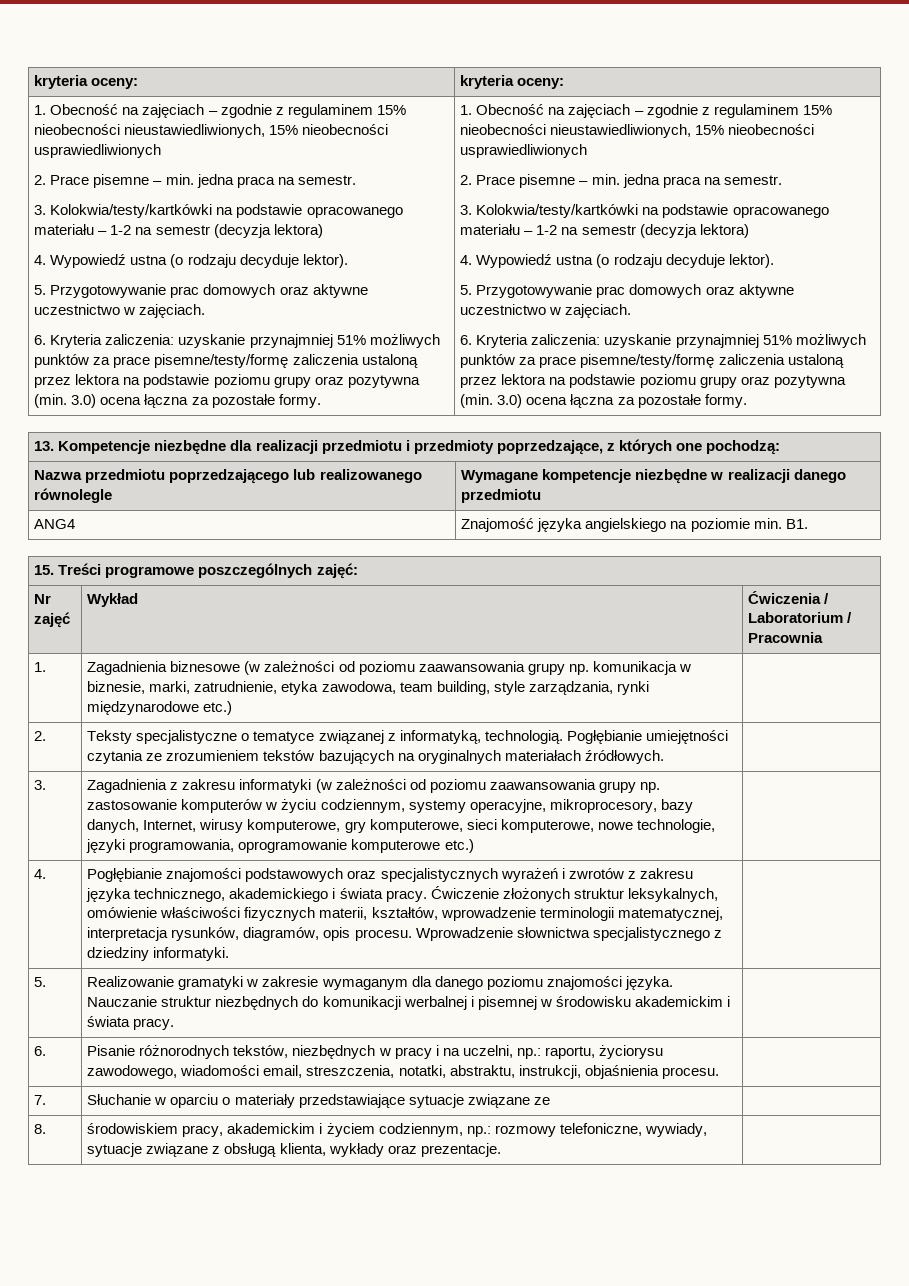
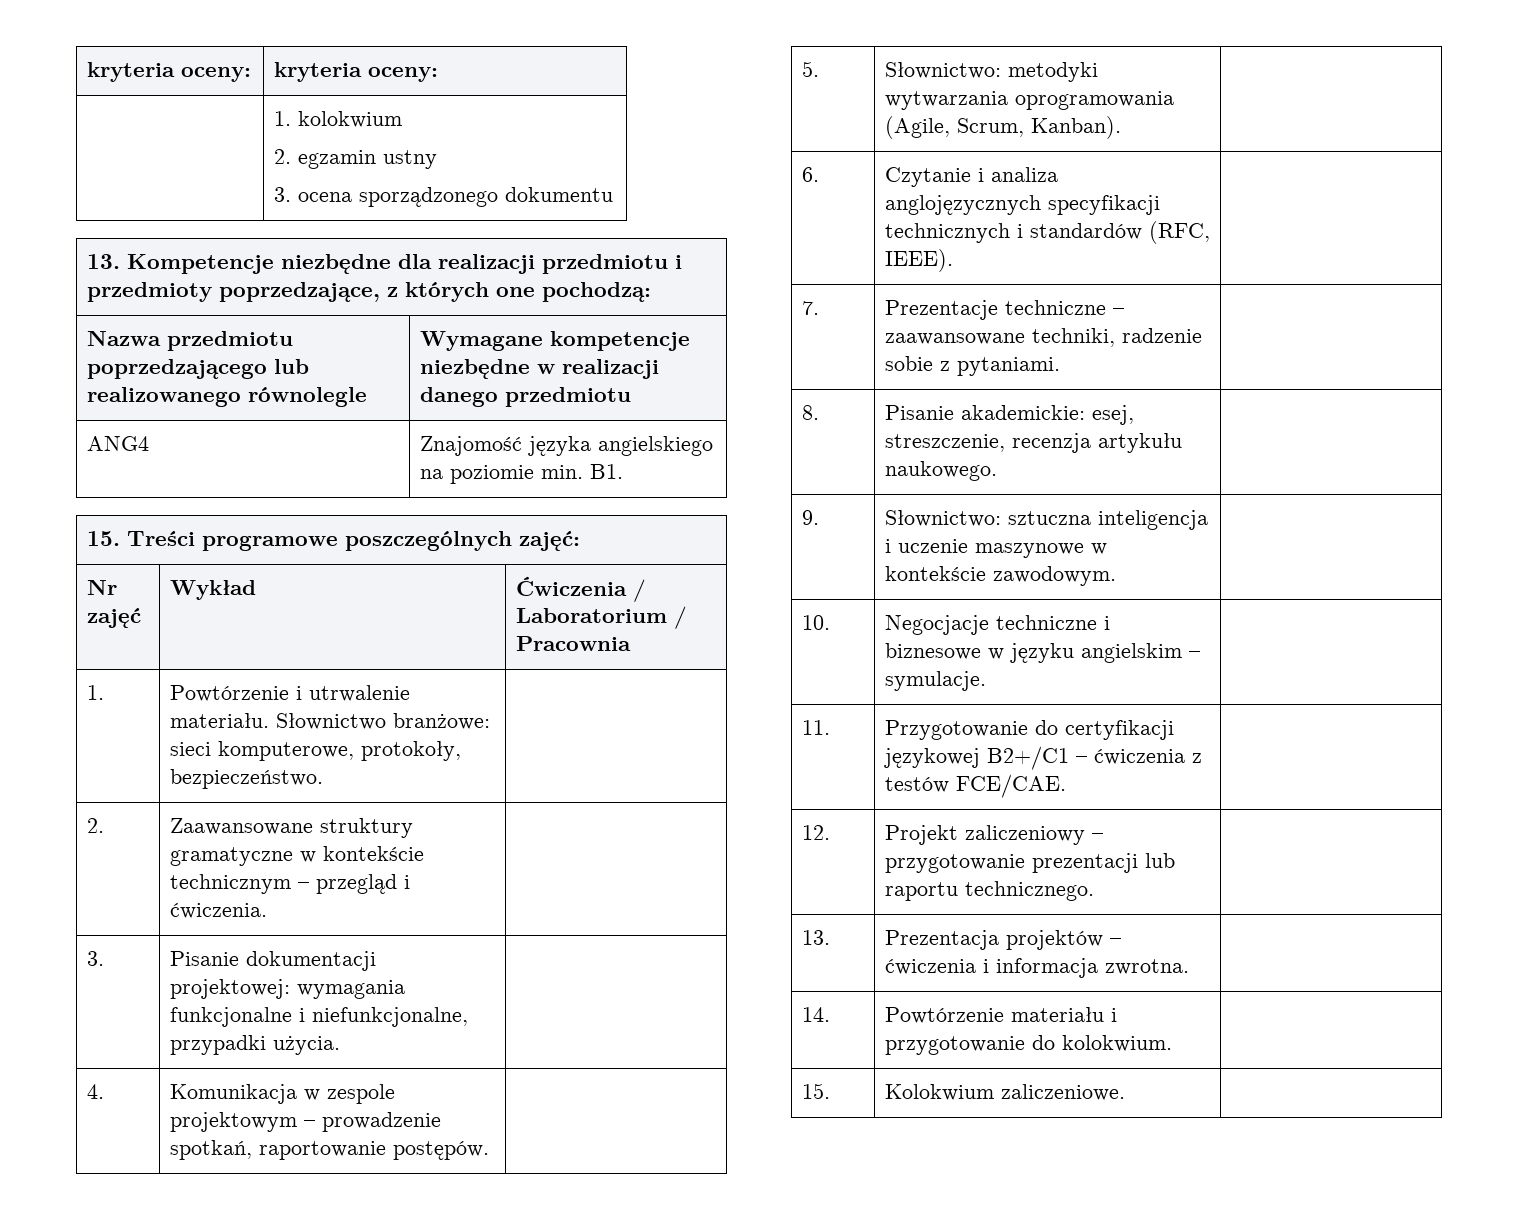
[34,104,406,118] [34,124,389,138] [34,144,162,158] [34,174,356,188] [34,204,403,218] [34,224,323,238] [34,254,348,268] [34,284,368,298] [34,304,206,318] [34,334,440,348] [34,354,418,368] [34,374,420,388] [34,394,321,408] [460,104,832,118] [460,124,815,138] [460,144,588,158] [460,174,782,188] [460,204,829,218] [460,224,749,238] [460,254,774,268] [460,284,794,298] [460,304,632,318] [460,334,866,348] [460,354,844,368] [460,374,846,388] [460,394,747,408] 1. Obecność na zajęciach – zgodnie z regulaminem 15% nieobecności nieustawiedliwionych, 15% nieobecności usprawiedliwionych // 2. Prace pisemne – min. jedna praca na semestr. // 3. Kolokwia/testy/kartkówki na podstawie opracowanego materiału – 1-2 na semestr (decyzja lektora) // 4. Wypowiedź ustna (o rodzaju decyduje lektor). // 5. Przygotowywanie prac domowych oraz aktywne uczestnictwo w zajęciach. // 6. Kryteria zaliczenia: uzyskanie przynajmniej 51% możliwych punktów za prace pisemne/testy/formę zaliczenia ustaloną przez lektora na podstawie poziomu grupy oraz pozytywna (min. 3.0) ocena łączna za pozostałe formy. | 1. Obecność na zajęciach – zgodnie z regulaminem 15% nieobecności nieustawiedliwionych, 15% nieobecności usprawiedliwionych // 2. Prace pisemne – min. jedna praca na semestr. // 3. Kolokwia/testy/kartkówki na podstawie opracowanego materiału – 1-2 na semestr (decyzja lektora) // 4. Wypowiedź ustna (o rodzaju decyduje lektor). // 5. Przygotowywanie prac domowych oraz aktywne uczestnictwo w zajęciach. // 6. Kryteria zaliczenia: uzyskanie przynajmniej 51% możliwych punktów za prace pisemne/testy/formę zaliczenia ustaloną przez lektora na podstawie poziomu grupy oraz pozytywna (min. 3.0) ocena łączna za pozostałe formy. -> [273,111,402,128] [273,149,437,169] [273,187,613,207] | 1. kolokwium // 2. egzamin ustny // 3. ocena sporządzonego dokumentu
[87,661,691,675] [87,681,649,695] [87,701,233,715] [34,731,47,741] [87,730,728,744] [87,750,664,764] [34,780,47,790] [87,779,660,793] [87,799,693,813] [87,819,715,833] [86,839,474,853] [34,869,47,879] [87,868,693,882] [86,886,718,902] [87,907,723,921] [87,927,722,941] [87,947,230,961] [34,977,47,987] [87,976,673,990] [87,996,730,1010] [87,1016,175,1030] [34,1046,47,1056] [87,1045,663,1059] [87,1065,719,1079] [34,1095,47,1105] [87,1094,550,1108] [34,1124,47,1134] [87,1123,707,1137] [87,1143,501,1157] Zagadnienia biznesowe (w zależności od poziomu zaawansowania grupy np. komunikacja w biznesie, marki, zatrudnienie, etyka zawodowa, team building, style zarządzania, rynki międzynarodowe etc.) | // 2. | Teksty specjalistyczne o tematyce związanej z informatyką, technologią. Pogłębianie umiejętności czytania ze zrozumieniem tekstów bazujących na oryginalnych materiałach źródłowych. | // 3. | Zagadnienia z zakresu informatyki (w zależności od poziomu zaawansowania grupy np. zastosowanie komputerów w życiu codziennym, systemy operacyjne, mikroprocesory, bazy danych, Internet, wirusy komputerowe, gry komputerowe, sieci komputerowe, nowe technologie, języki programowania, oprogramowanie komputerowe etc.) | // 4. | Pogłębianie znajomości podstawowych oraz specjalistycznych wyrażeń i zwrotów z zakresu języka technicznego, akademickiego i świata pracy. Ćwiczenie złożonych struktur leksykalnych, omówienie właściwości fizycznych materii, kształtów, wprowadzenie terminologii matematycznej, interpretacja rysunków, diagramów, opis procesu. Wprowadzenie słownictwa specjalistycznego z dziedziny informatyki. | // 5. | Realizowanie gramatyki w zakresie wymaganym dla danego poziomu znajomości języka. Nauczanie struktur niezbędnych do komunikacji werbalnej i pisemnej w środowisku akademickim i świata pracy. | // 6. | Pisanie różnorodnych tekstów, niezbędnych w pracy i na uczelni, np.: raportu, życiorysu zawodowego, wiadomości email, streszczenia, notatki, abstraktu, instrukcji, objaśnienia procesu. | // 7. | Słuchanie w oparciu o materiały przedstawiające sytuacje związane ze | // 8. | środowiskiem pracy, akademickim i życiem codziennym, np.: rozmowy telefoniczne, wywiady, sytuacje związane z obsługą klienta, wykłady oraz prezentacje. -> [169,685,410,702] [169,713,490,730] [169,741,461,761] [169,769,323,789] [86,818,104,833] [169,818,413,838] [169,846,424,866] [169,874,410,894] [169,903,267,919] [86,951,104,966] [169,951,376,971] [169,979,405,999] [169,1007,468,1027] [169,1035,340,1055] [86,1084,104,1099] [169,1084,395,1104] [169,1112,441,1132] [169,1140,489,1160] [801,61,819,77] [884,62,1098,82] [884,91,1174,110] [884,116,1121,139] [801,167,819,182] [884,167,1058,187] [884,195,1160,215] [884,221,1210,244] [884,249,953,272] [801,301,819,315] [884,300,1124,320] [884,328,1202,347] [884,356,1060,376] [801,405,819,420] [884,405,1134,425] [884,433,1182,453] [884,461,997,481] [801,510,819,525] [884,510,1208,530] [884,539,1107,558] [884,566,1116,586] [801,615,830,630] [884,615,1110,635] [884,643,1200,663] [884,671,986,691] [801,720,830,735] [884,720,1174,740] [883,746,1202,770] [884,774,1066,798] [801,825,830,840] [884,825,1103,845] [884,853,1175,873] [884,881,1094,901] [801,930,830,945] [884,930,1121,950] [884,958,1189,978] [801,1007,830,1022] [884,1007,1117,1024] [884,1035,1172,1055] [801,1083,830,1099] [884,1084,1125,1101] Powtórzenie i utrwalenie materiału. Słownictwo branżowe: sieci komputerowe, protokoły, bezpieczeństwo. | // 2. | Zaawansowane struktury gramatyczne w kontekście technicznym – przegląd i ćwiczenia. | // 3. | Pisanie dokumentacji projektowej: wymagania funkcjonalne i niefunkcjonalne, przypadki użycia. | // 4. | Komunikacja w zespole projektowym – prowadzenie spotkań, raportowanie postępów. | // 5. | Słownictwo: metodyki wytwarzania oprogramowania (Agile, Scrum, Kanban). | // 6. | Czytanie i analiza anglojęzycznych specyfikacji technicznych i standardów (RFC, IEEE). | // 7. | Prezentacje techniczne – zaawansowane techniki, radzenie sobie z pytaniami. | // 8. | Pisanie akademickie: esej, streszczenie, recenzja artykułu naukowego. | // 9. | Słownictwo: sztuczna inteligencja i uczenie maszynowe w kontekście zawodowym. | // 10. | Negocjacje techniczne i biznesowe w języku angielskim – symulacje. | // 11. | Przygotowanie do certyfikacji językowej B2+/C1 – ćwiczenia z testów FCE/CAE. | // 12. | Projekt zaliczeniowy – przygotowanie prezentacji lub raportu technicznego. | // 13. | Prezentacja projektów – ćwiczenia i informacja zwrotna. | // 14. | Powtórzenie materiału i przygotowanie do kolokwium. | // 15. | Kolokwium zaliczeniowe.

